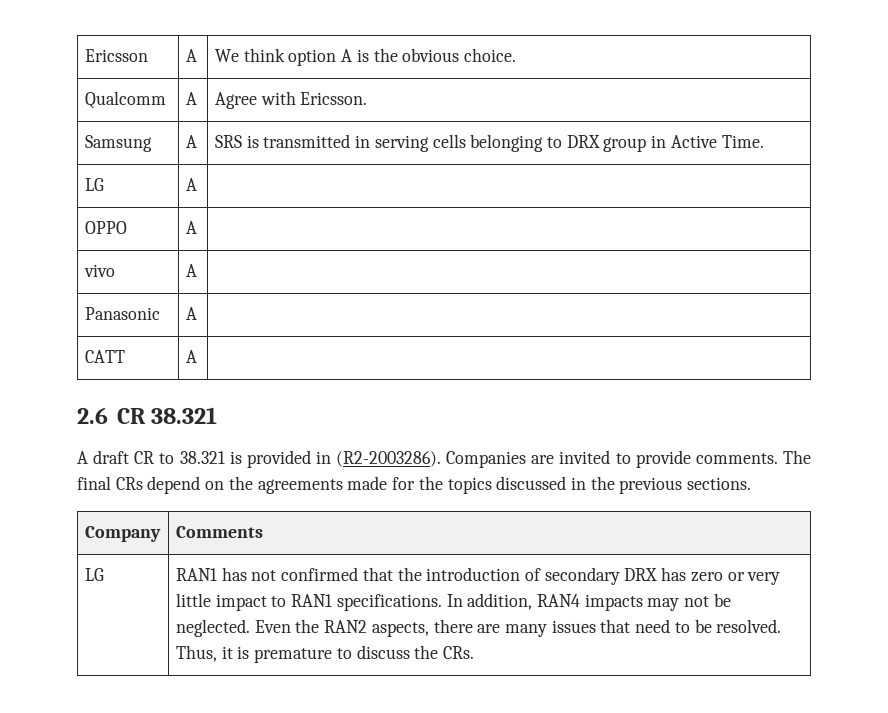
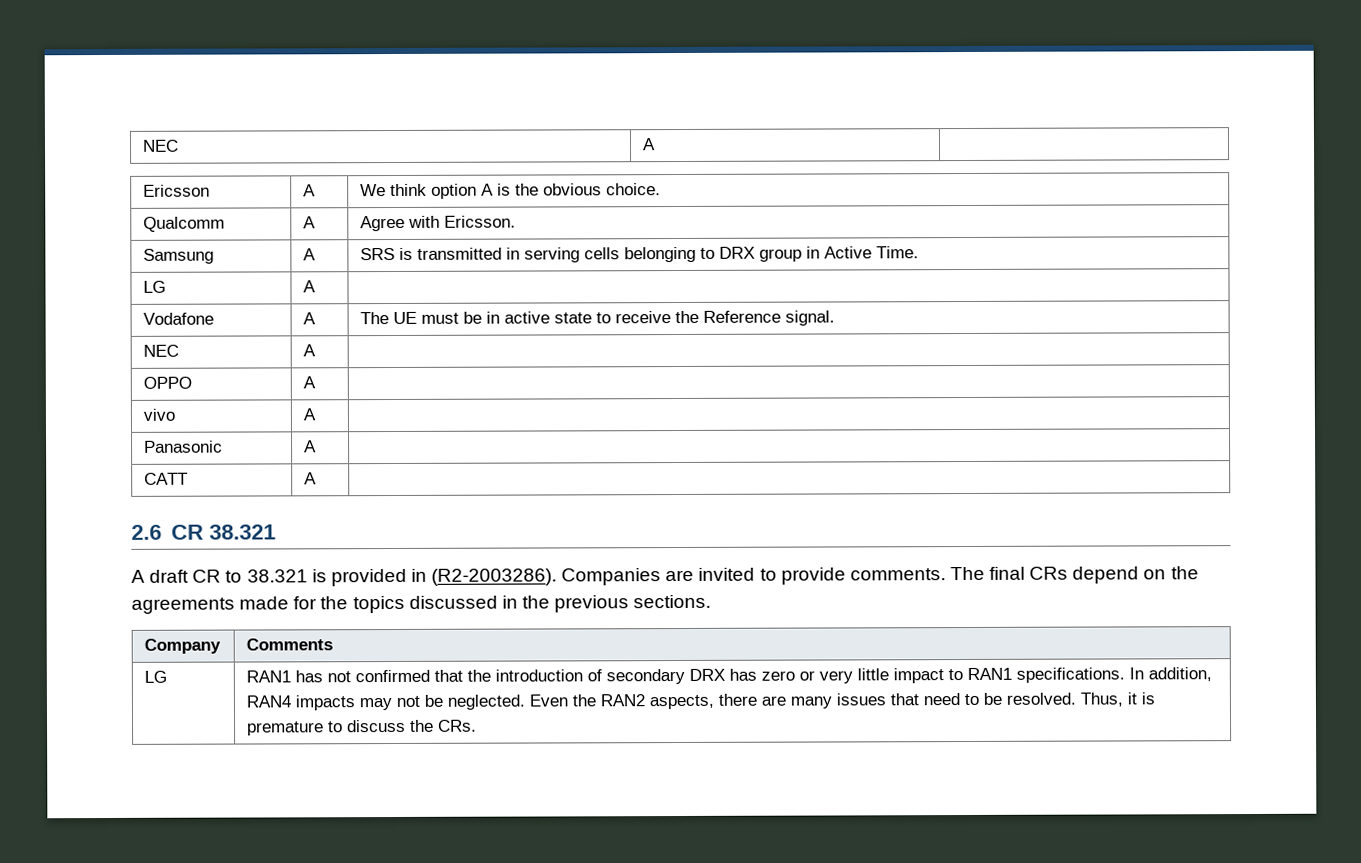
(84, 55) none -> [142,139,180,152] [642,138,657,151] NEC | A | //
(197, 184) none -> [143,312,215,325] [303,312,317,325] [360,310,836,326] [143,344,180,357] [303,344,317,357] // Vodafone | A | The UE must be in active state to receive the Reference signal. // NEC | A |

